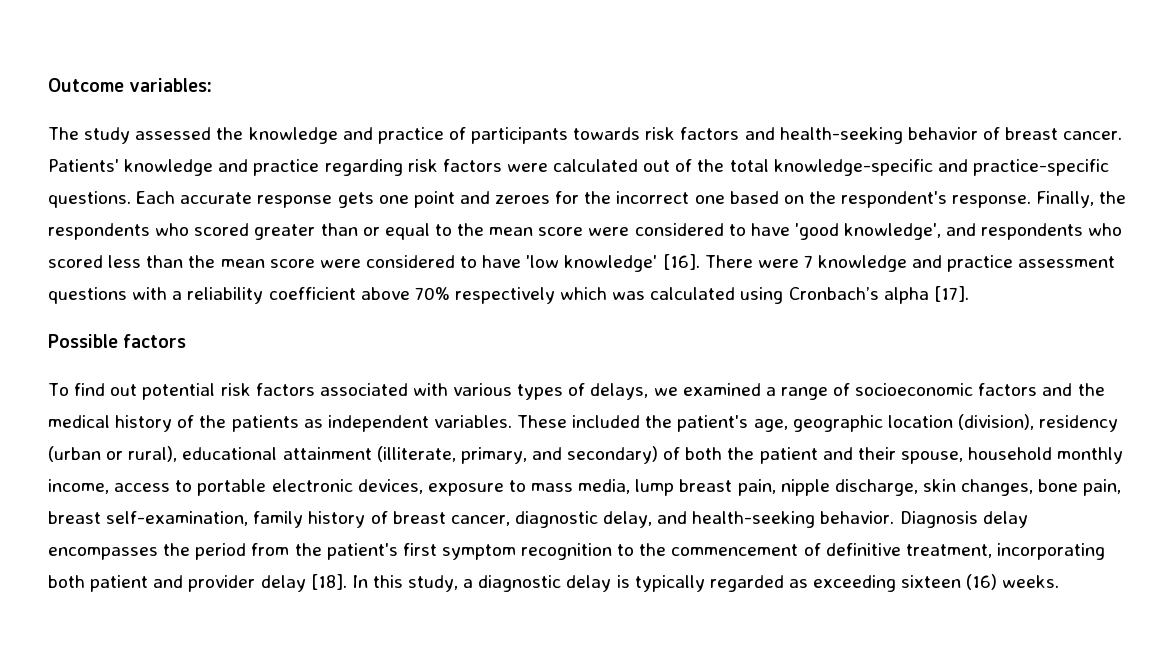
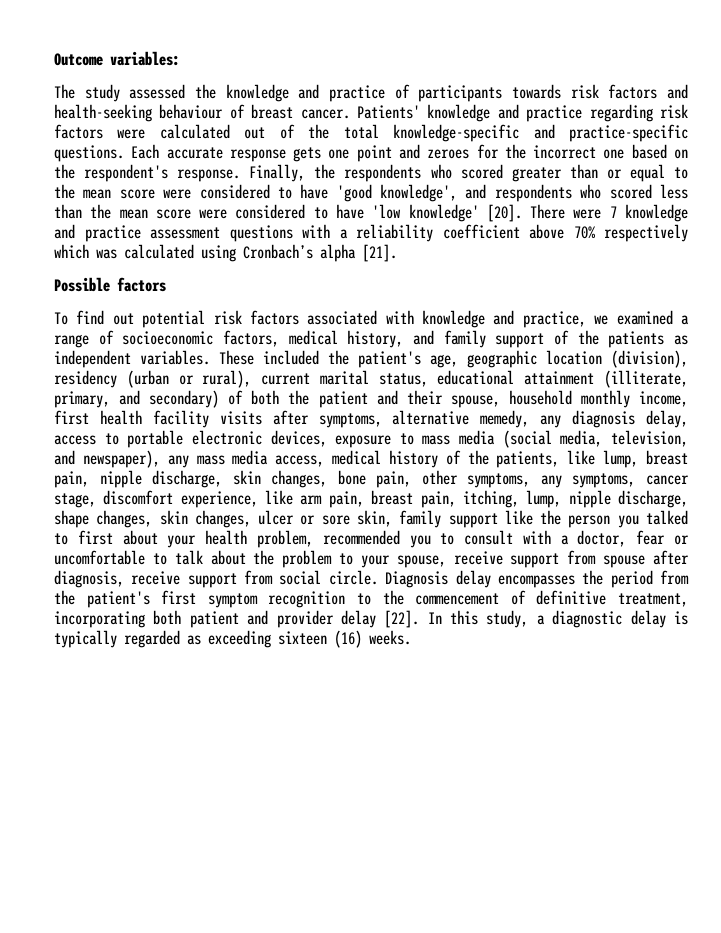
[907,127,978,140] behavior -> [159,104,224,119] behaviour
[662,254,700,270] [16]. -> [486,204,522,222] [20].
[933,286,969,302] [17]. -> [362,244,397,262] [21].
[453,383,649,400] various types of delays, -> [422,310,586,328] knowledge and practice,
[978,383,1105,396] [48,415,173,432] factors and the medical history -> [222,330,545,348] factors, medical history, and family support
(178, 454) none -> [261,370,428,387] current marital status,
(109, 486) none -> [54,410,688,428] first health facility visits after symptoms, alternative memedy, any diagnosis delay,
[578,479,675,496] media, lump -> [459,430,688,448] [54,450,639,468] media (social media, television, and newspaper), any mass media access, medical history of the patients, like lump,
[48,511,895,528] breast self-examination, family history of breast cancer, diagnostic delay, and health-seeking behavior. -> [421,470,689,488] [54,490,689,508] [54,510,688,528] [54,530,690,548] [54,550,689,568] [54,570,378,588] other symptoms, any symptoms, cancer stage, discomfort experience, like arm pain, breast pain, itching, lump, nipple discharge, shape changes, skin changes, ulcer or sore skin, family support like the person you talked to first about your health problem, recommended you to consult with a doctor, fear or uncomfortable to talk about the problem to your spouse, receive support from spouse after diagnosis, receive support from social circle.
[310,574,347,590] [18]. -> [384,610,420,628] [22].

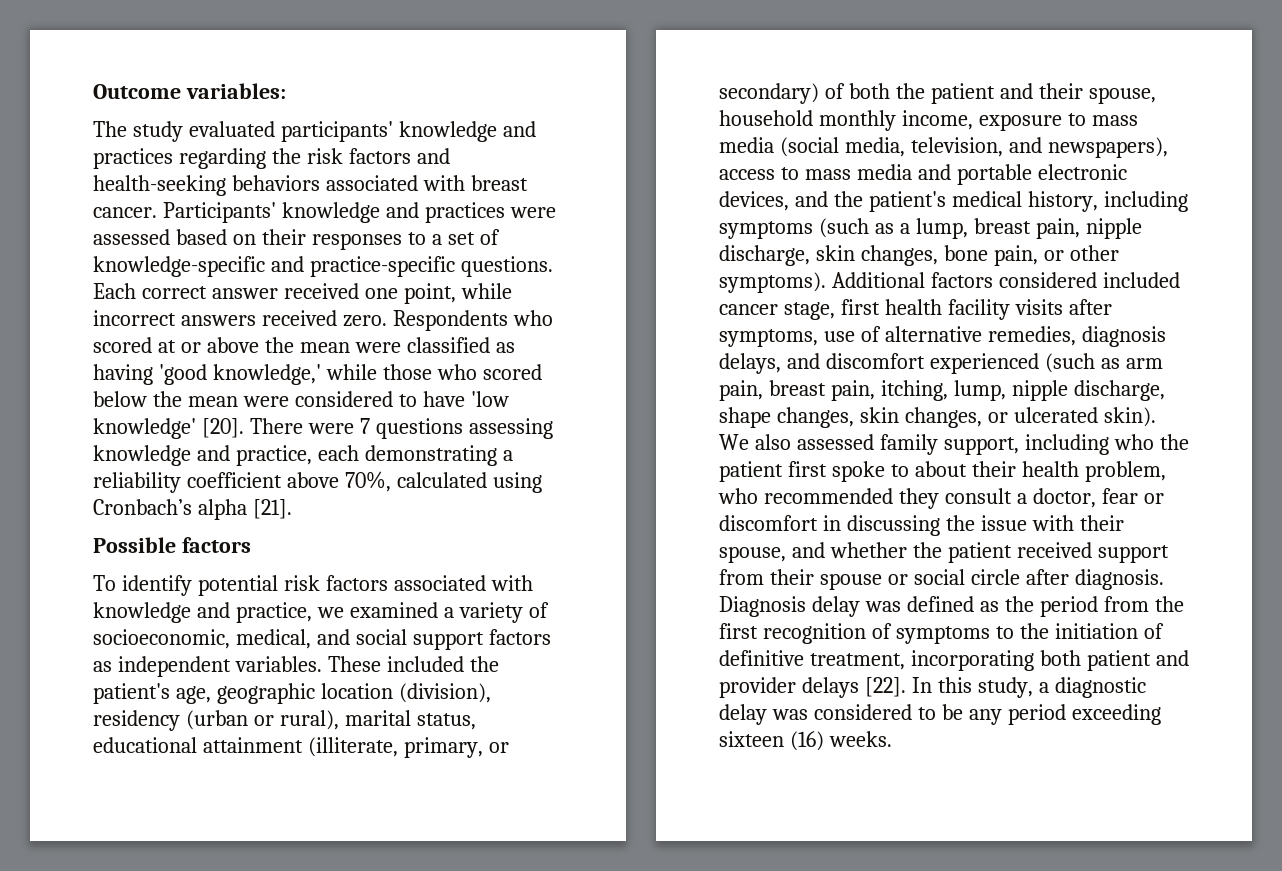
[129,84,561,102] assessed the knowledge and practice of participants towards -> [188,121,536,142] [93,148,301,169] evaluated participants' knowledge and practices regarding the
[159,104,245,119] behaviour of -> [231,175,465,191] behaviors associated with
[357,104,688,122] [54,124,379,139] Patients' knowledge and practice regarding risk factors were calculated out of the total -> [162,202,556,223] [93,229,500,250] Participants' knowledge and practices were assessed based on their responses to a set of
[166,144,689,162] [54,164,689,182] [54,184,688,202] [54,204,191,219] accurate response gets one point and zeroes for the incorrect one based on the respondent's response. Finally, the respondents who scored greater than or equal to the mean score were considered to have 'good knowledge', and respondents who scored less than the mean score -> [141,283,512,304] [93,310,553,331] [93,337,515,353] [93,364,542,385] [93,391,238,407] correct answer received one point, while incorrect answers received zero. Respondents who scored at or above the mean were classified as having 'good knowledge,' while those who scored below the mean
[625,204,689,222] [54,224,688,242] [54,244,117,259] knowledge and practice assessment questions with a reliability coefficient above 70% respectively which was -> [375,418,553,439] [93,445,513,466] [93,471,391,493] questions assessing knowledge and practice, each demonstrating a reliability coefficient above 70%,
[76,310,134,325] find out -> [121,575,192,596] identify
[54,330,665,348] range of socioeconomic factors, medical history, and family support of the patients -> [458,602,549,623] [93,629,551,650] variety of socioeconomic, medical, and social support factors
[261,373,311,385] current -> (339, 720) none
[119,390,141,405] and -> [488,742,509,753] or
[54,410,688,428] [54,430,327,448] first health facility visits after symptoms, alternative memedy, any diagnosis delay, access to portable electronic devices, -> (973, 120) none
[82,450,596,468] newspaper), any mass media access, medical history of the patients, like -> [1047,137,1168,158] [719,164,1127,185] [719,191,1188,212] [719,218,910,239] newspapers), access to mass media and portable electronic devices, and the patient's medical history, including symptoms (such as a
[421,470,689,488] [54,490,294,508] other symptoms, any symptoms, cancer stage, discomfort experience, like -> [1043,245,1119,261] [719,272,1180,293] [719,299,1112,320] [719,326,1166,347] [719,353,1120,374] or other symptoms). Additional factors considered included cancer stage, first health facility visits after symptoms, use of alternative remedies, diagnosis delays, and discomfort experienced (such as
[258,510,688,528] [54,530,690,548] [54,550,689,568] [54,570,690,588] [54,590,500,608] ulcer or sore skin, family support like the person you talked to first about your health problem, recommended you to consult with a doctor, fear or uncomfortable to talk about the problem to your spouse, receive support from spouse after diagnosis, receive support from social circle. Diagnosis delay encompasses the period from the patient's first symptom recognition to the commencement -> [987,407,1156,427] [719,434,1189,455] [719,461,1166,482] [718,488,1164,509] [719,515,1124,536] [719,542,1169,563] [719,569,1164,590] [719,596,1184,617] [719,623,1138,644] or ulcerated skin). We also assessed family support, including who the patient first spoke to about their health problem, who recommended they consult a doctor, fear or discomfort in discussing the issue with their spouse, and whether the patient received support from their spouse or social circle after diagnosis. Diagnosis delay was defined as the period from the first recognition of symptoms to the initiation
[340,610,376,628] delay -> [801,677,859,698] delays
[673,611,688,625] [54,630,201,648] is typically regarded as -> [771,704,1066,725] was considered to be any period

